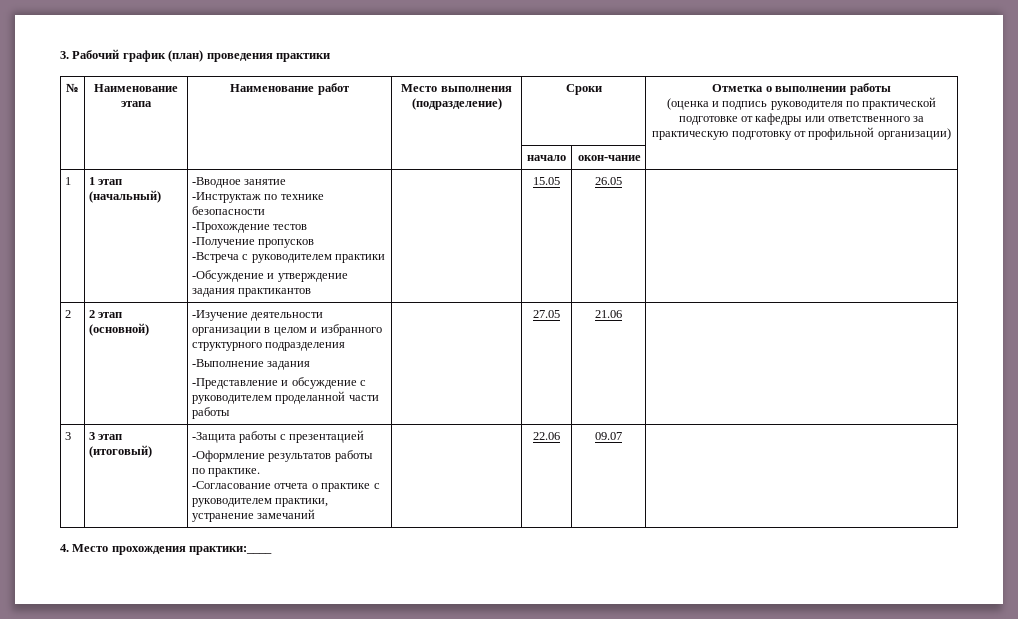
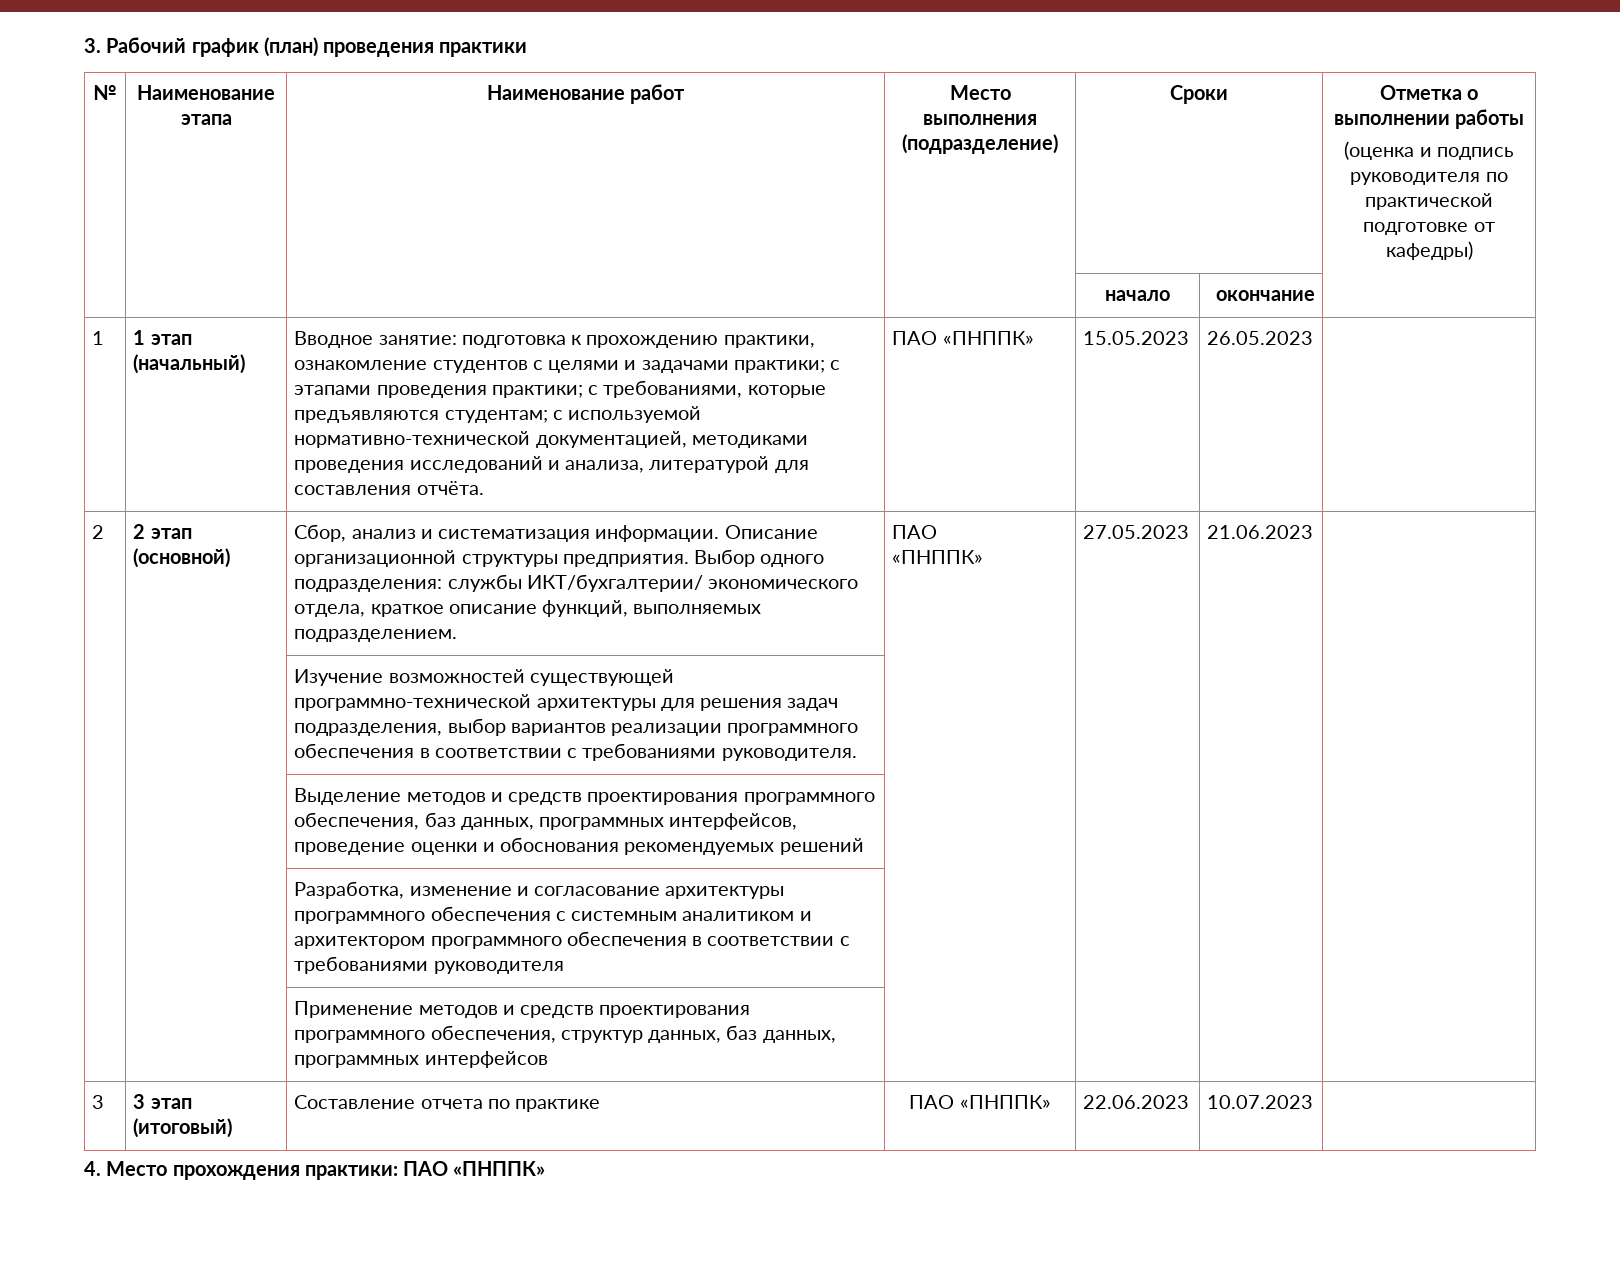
[755,113,925,125] [652,127,951,140] кафедры или ответственного за практическую подготовку от профильной организации) -> [1385,241,1473,260] кафедры)
[577,155,641,161] окон-чание -> [1215,290,1315,301] окончание
[192,177,287,188] [192,192,324,203] [192,206,266,215] [192,222,308,233] [192,237,315,248] [192,252,386,263] [192,270,348,282] [192,288,312,297] [533,177,560,185] [595,177,622,185] [65,310,72,318] [89,310,123,318] [89,323,150,336] [192,310,324,321] [192,324,382,336] [192,342,346,351] [192,359,311,370] [192,377,367,389] [192,391,379,404] [192,407,231,419] [533,310,560,318] [595,310,622,318] [65,432,72,440] [89,432,123,440] [89,445,153,458] [192,430,365,443] [192,450,373,462] [192,468,261,477] [192,481,380,492] [192,498,329,507] [192,509,316,522] [533,432,560,440] [595,432,622,440] -Вводное занятие // -Инструктаж по технике безопасности // -Прохождение тестов // -Получение пропусков // -Встреча с руководителем практики // -Обсуждение и утверждение задания практикантов | | 15.05 | 26.05 | // 2 | 2 этап (основной) | -Изучение деятельности организации в целом и избранного структурного подразделения // -Выполнение задания // -Представление и обсуждение с руководителем проделанной части работы | | 27.05 | 21.06 | // 3 | 3 этап (итоговый) | -Защита работы с презентацией // -Оформление результатов работы по практике. // -Согласование отчета о практике с руководителем практики, устранение замечаний | | 22.06 | 09.07 -> [294,331,815,348] [294,360,841,373] [294,380,826,398] [294,406,702,423] [294,431,808,448] [294,456,809,473] [294,481,484,495] [892,331,1034,345] [1083,331,1190,345] [1207,331,1314,345] [92,525,105,539] [133,524,192,539] [133,548,231,568] [294,524,818,542] [294,549,825,567] [294,574,859,592] [294,600,762,617] [294,629,458,642] [892,525,938,539] [892,550,984,564] [1083,525,1190,539] [1207,525,1314,539] [294,669,674,686] [294,694,839,711] [294,718,859,736] [294,743,857,761] [294,788,875,805] [294,812,798,830] [294,837,864,855] [294,881,785,899] [294,906,812,924] [294,931,850,949] [294,956,564,974] [294,1001,751,1018] [294,1025,836,1043] [294,1051,548,1068] [92,1095,105,1109] [133,1094,192,1109] [133,1118,233,1138] [294,1095,601,1112] [909,1095,1051,1109] [1083,1095,1190,1109] [1207,1095,1314,1109] Вводное занятие: подготовка к прохождению практики, ознакомление студентов с целями и задачами практики; с этапами проведения практики; с требованиями, которые предъявляются студентам; с используемой нормативно-технической документацией, методиками проведения исследований и анализа, литературой для составления отчёта. | ПАО «ПНППК» | 15.05.2023 | 26.05.2023 | // 2 | 2 этап (основной) | Сбор, анализ и систематизация информации. Описание организационной структуры предприятия. Выбор одного подразделения: службы ИКТ/бухгалтерии/ экономического отдела, краткое описание функций, выполняемых подразделением. | ПАО // «ПНППК» | 27.05.2023 | 21.06.2023 | // | | Изучение возможностей существующей программно-технической архитектуры для решения задач подразделения, выбор вариантов реализации программного обеспечения в соответствии с требованиями руководителя. | | | | // | | Выделение методов и средств проектирования программного обеспечения, баз данных, программных интерфейсов, проведение оценки и обоснования рекомендуемых решений | | | | // | | Разработка, изменение и согласование архитектуры программного обеспечения с системным аналитиком и архитектором программного обеспечения в соответствии с требованиями руководителя | | | | // | | Применение методов и средств проектирования программного обеспечения, структур данных, баз данных, программных интерфейсов | | | | // 3 | 3 этап (итоговый) | Составление отчета по практике | ПАО «ПНППК» | 22.06.2023 | 10.07.2023
[189,546,273,555] практики:____ -> [304,1161,546,1180] практики: ПАО «ПНППК»

